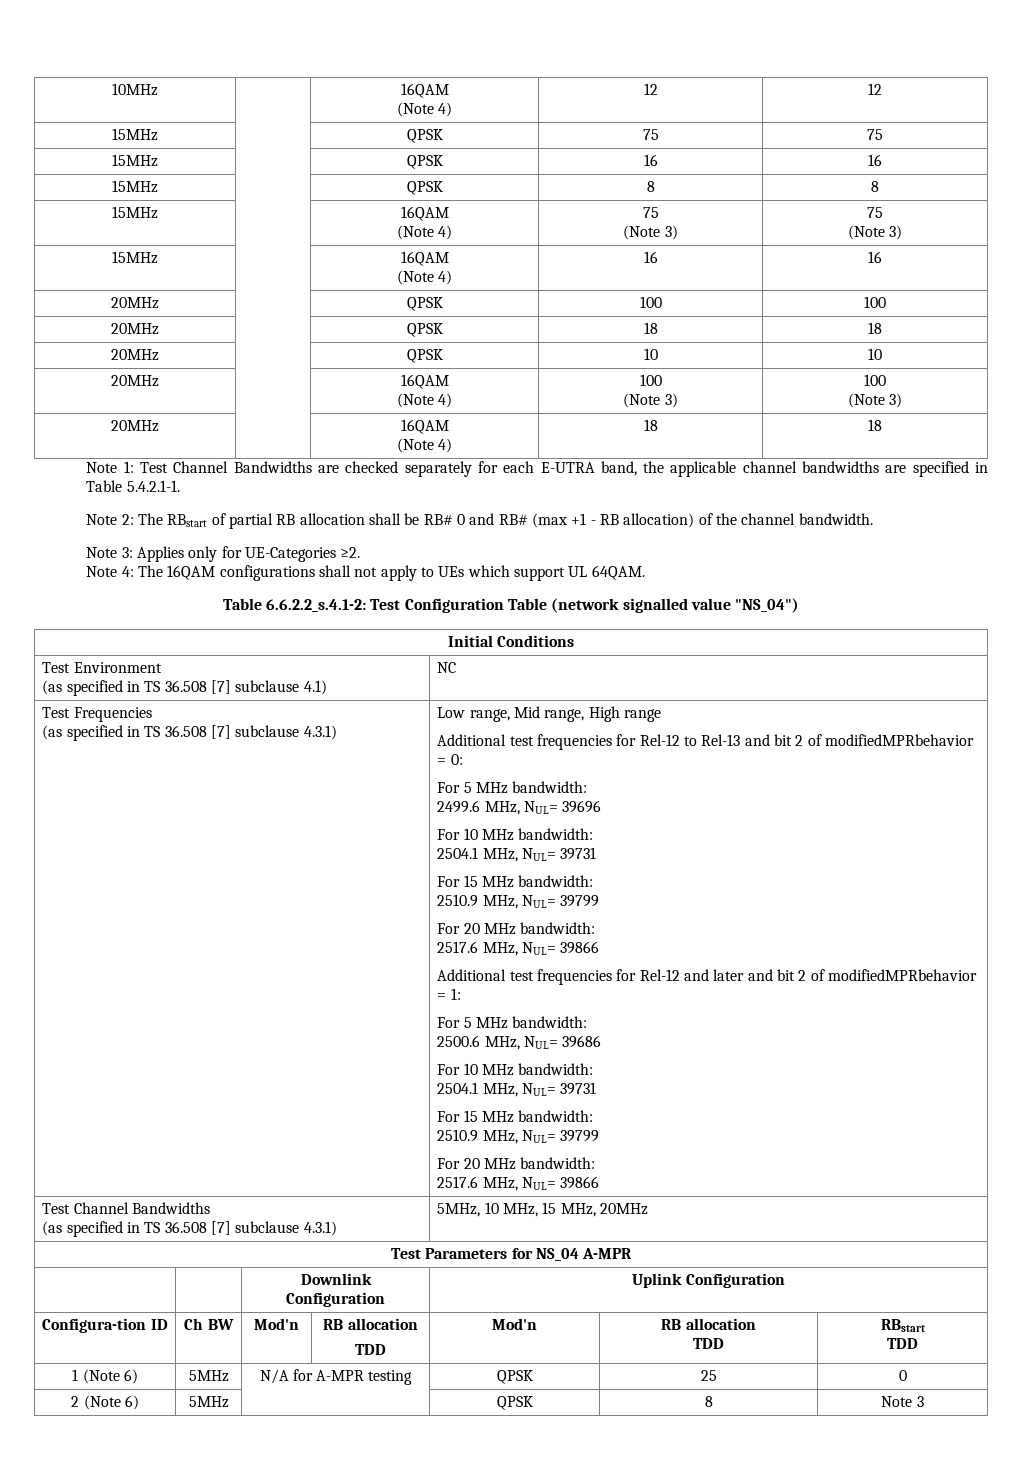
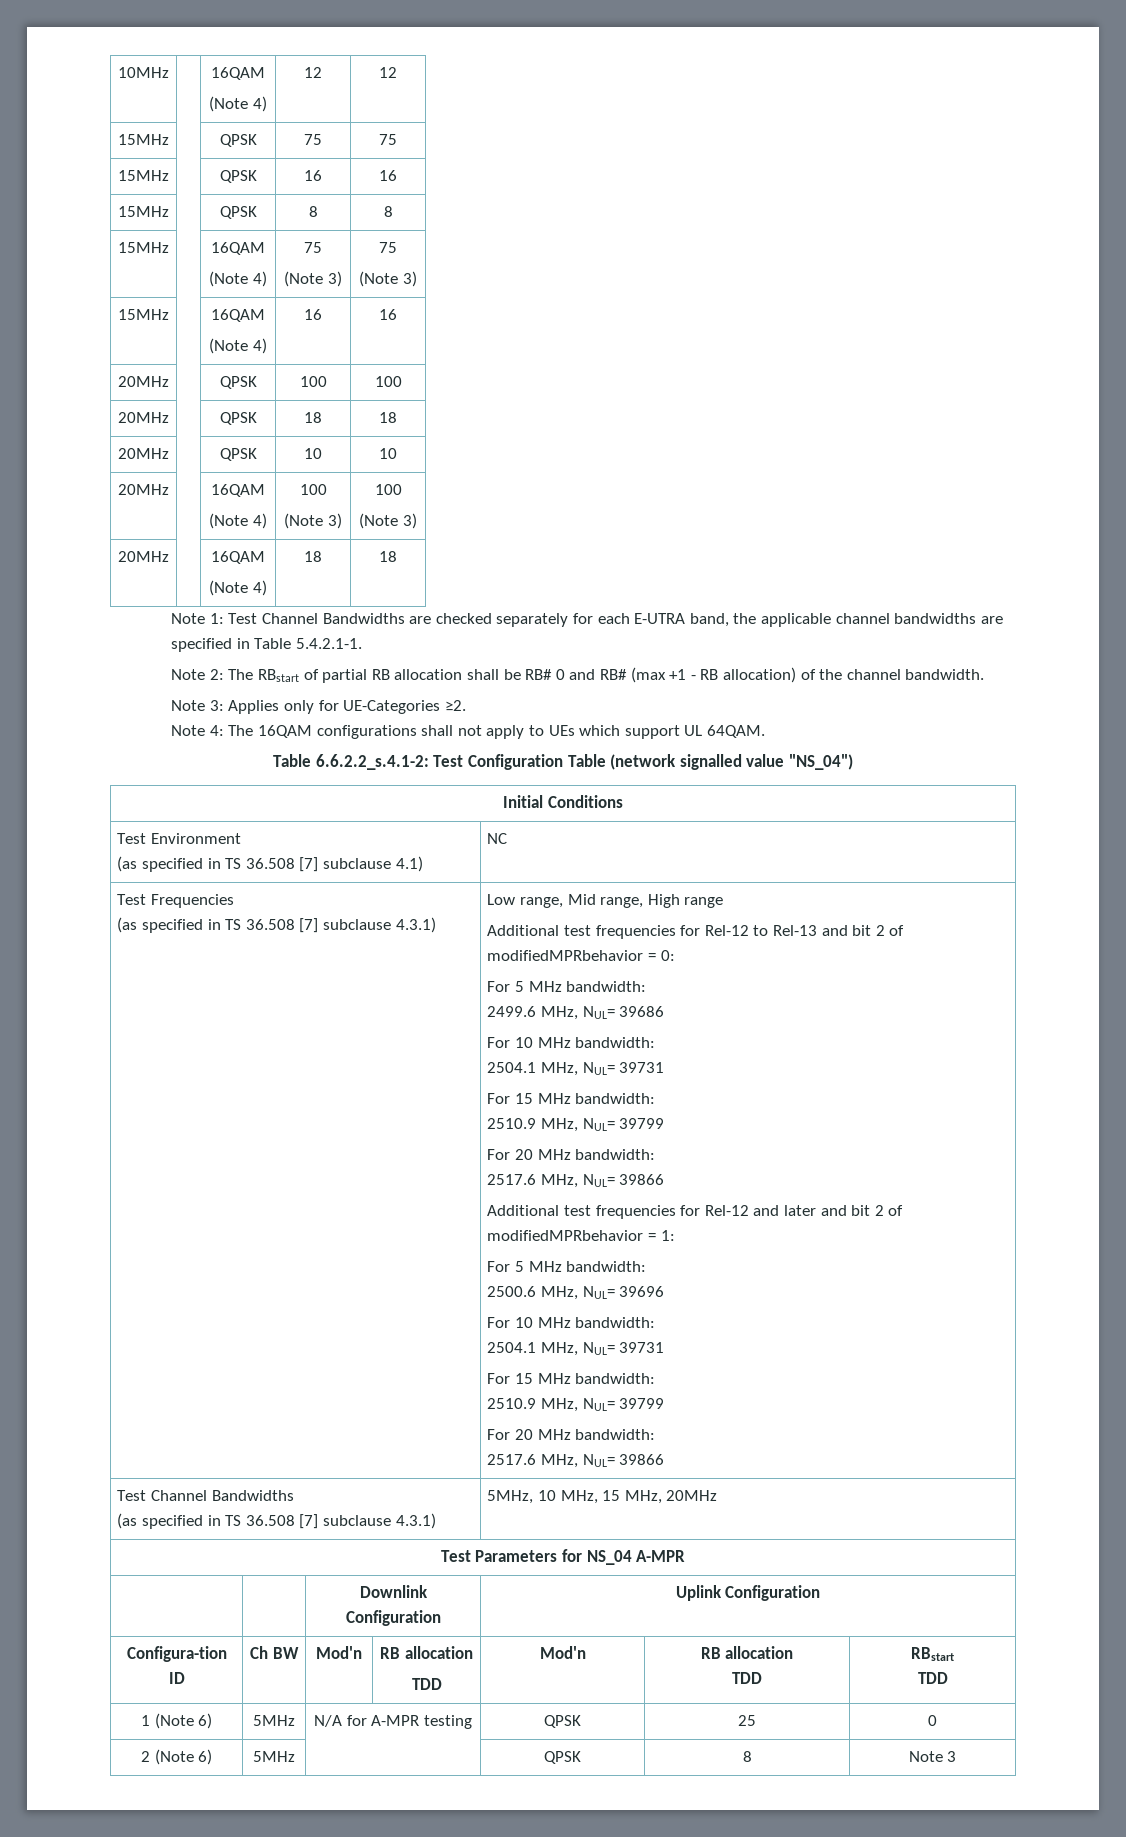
[562,800,602,813] 39696 -> [619,1006,665,1017] 39686
[562,1035,602,1048] 39686 -> [619,1286,665,1297] 39696

